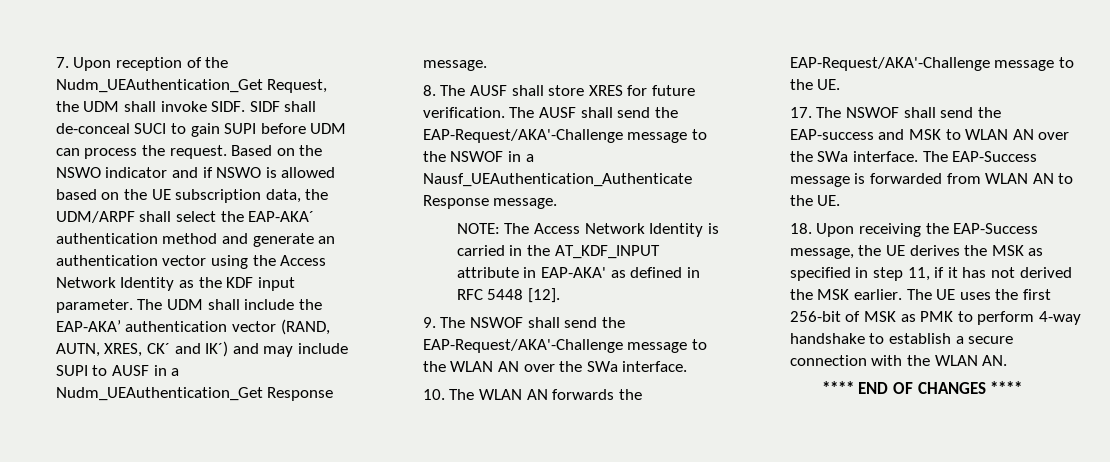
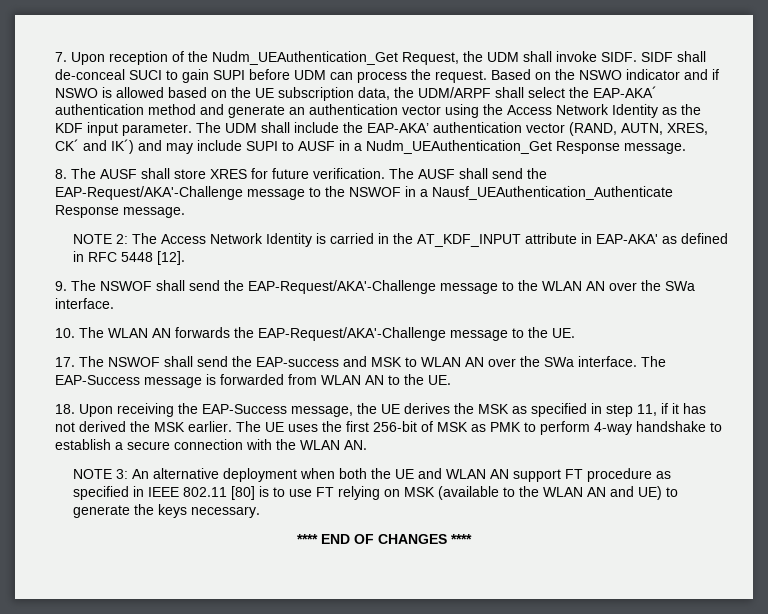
[456,223,500,234] NOTE: -> [72,234,128,244] NOTE 2:
(1008, 360) none -> [72,468,671,482] [72,486,678,500] [72,504,260,518] // NOTE 3: An alternative deployment when both the UE and WLAN AN support FT procedure as specified in IEEE 802.11 [80] is to use FT relying on MSK (available to the WLAN AN and UE) to generate the keys necessary.

